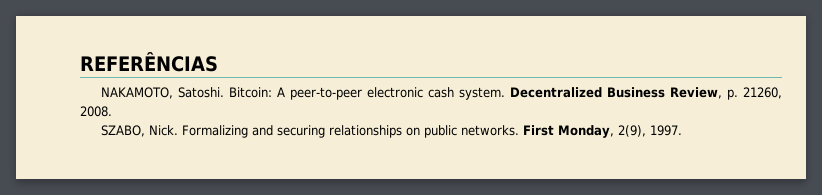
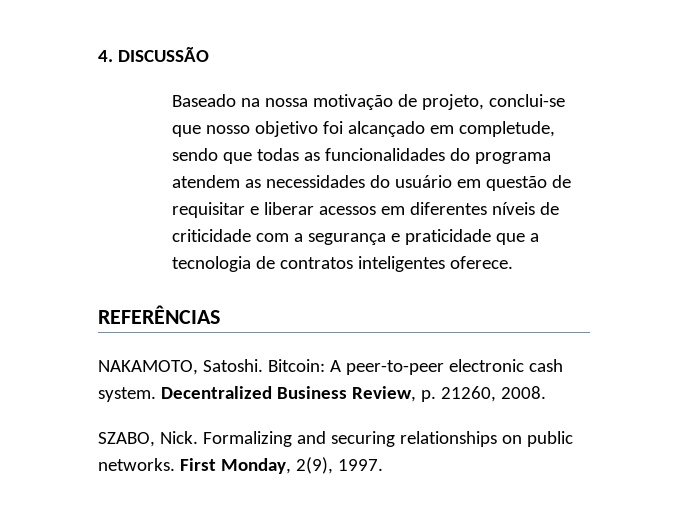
(80, 62) none -> [98,47,209,62] [171,94,565,110] [171,121,555,137] [171,148,551,164] [171,175,571,191] [171,202,559,218] [171,229,539,245] [171,256,513,272] 4. DISCUSSÃO // Baseado na nossa motivação de projeto, conclui-se que nosso objetivo foi alcançado em completude, sendo que todas as funcionalidades do programa atendem as necessidades do usuário em questão de requisitar e liberar acessos em diferentes níveis de criticidade com a segurança e praticidade que a tecnologia de contratos inteligentes oferece. //

